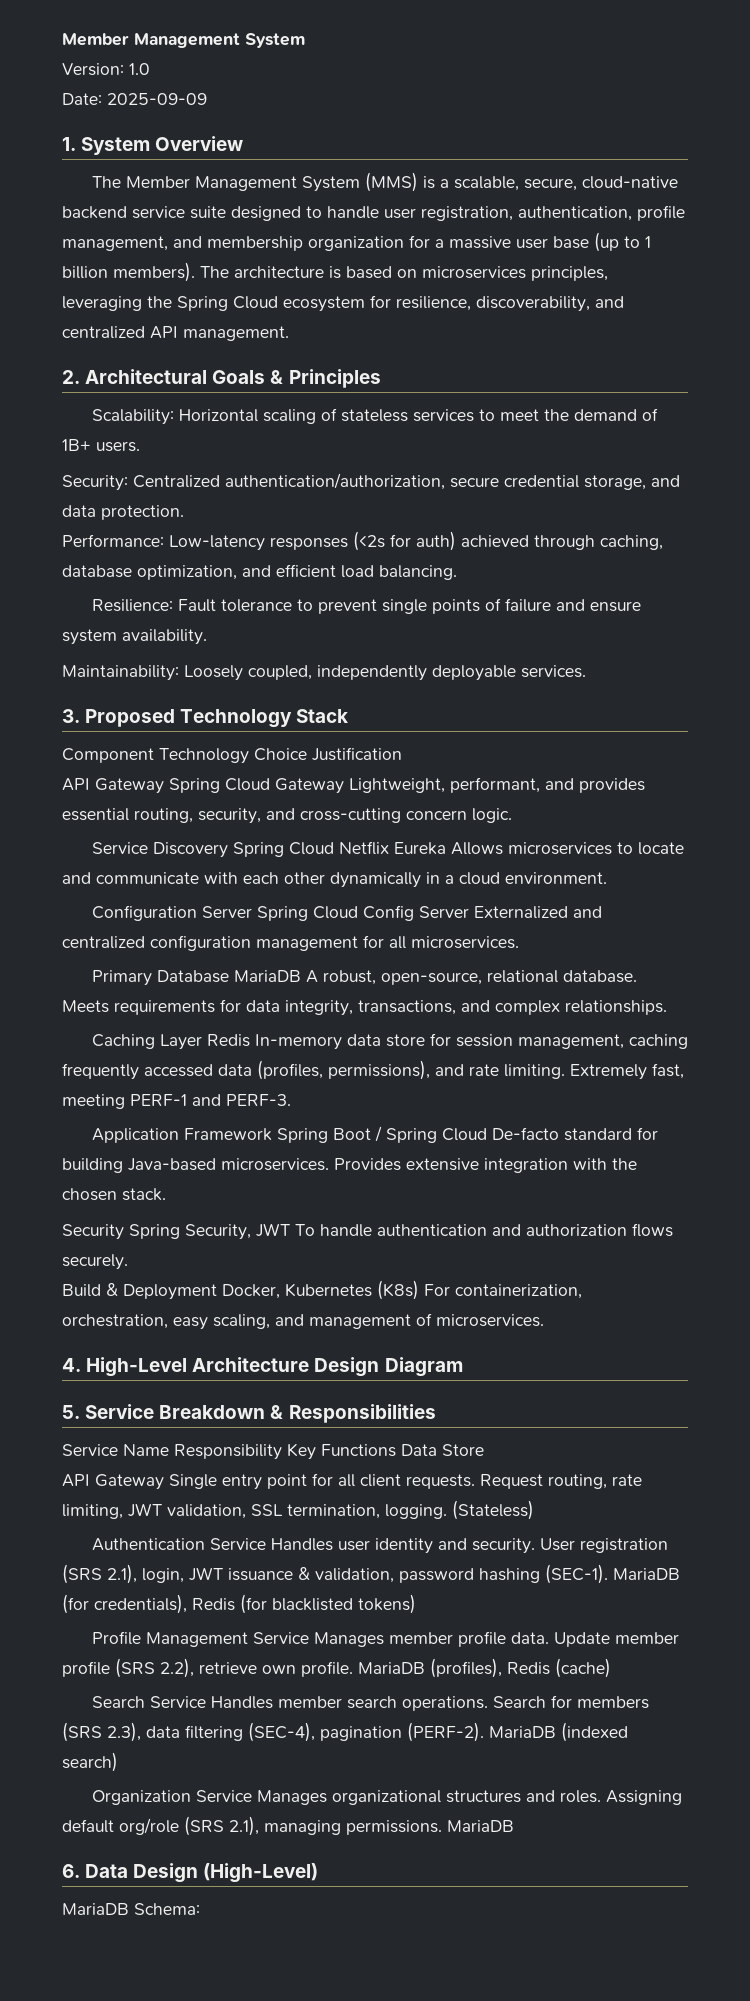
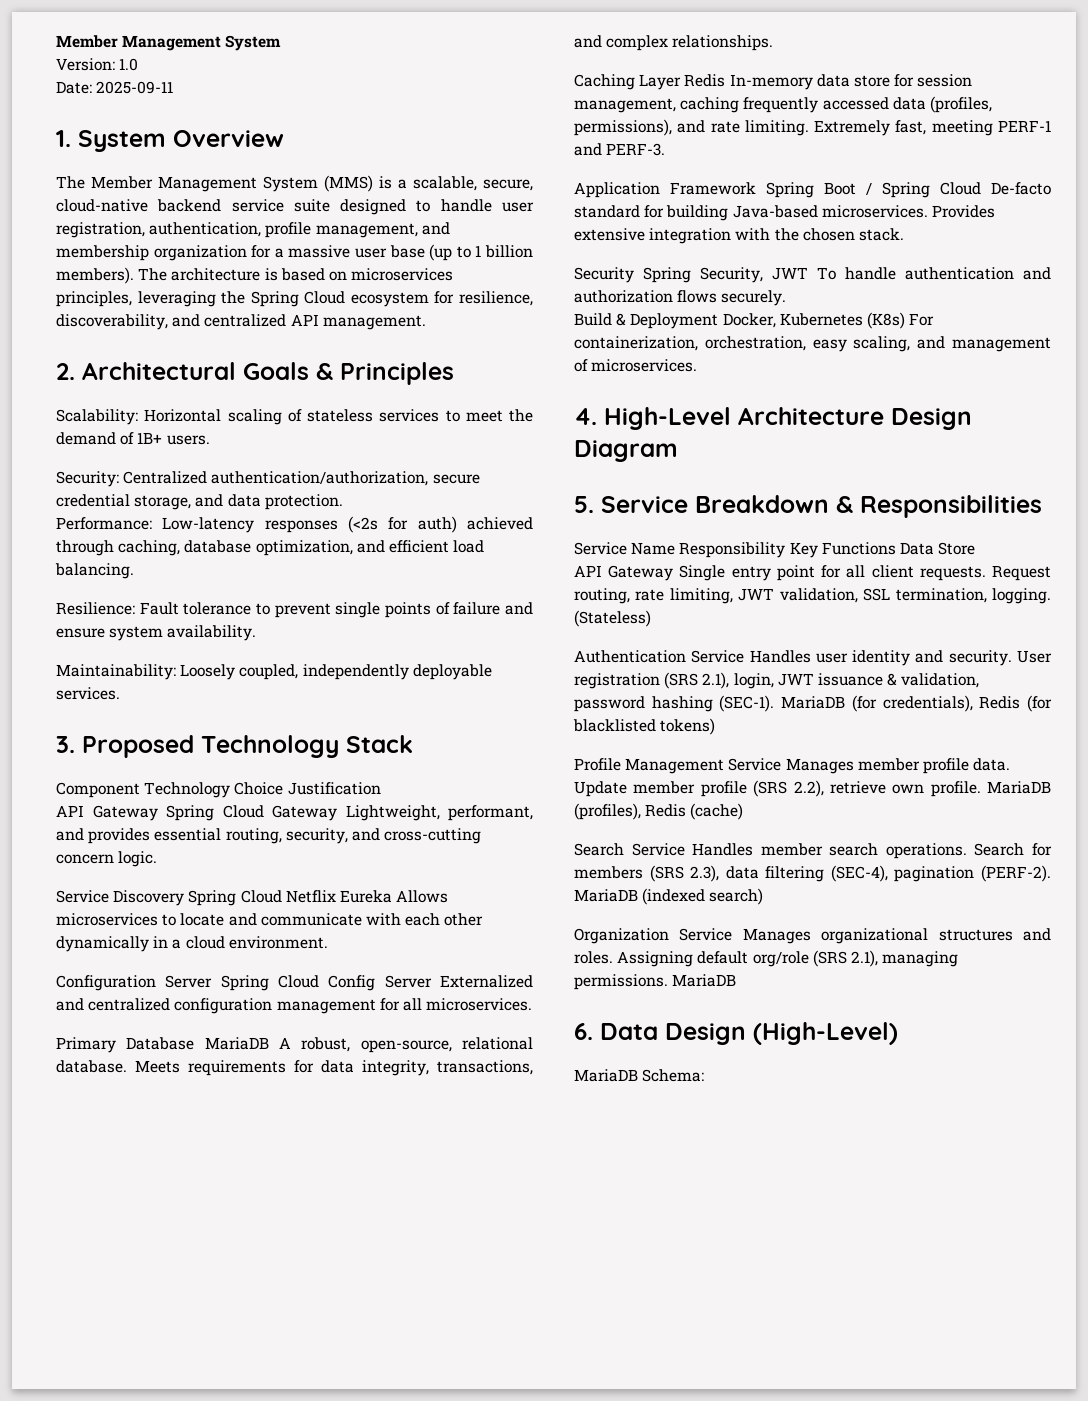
[107,93,207,105] 2025-09-09 -> [96,81,174,94] 2025-09-11

